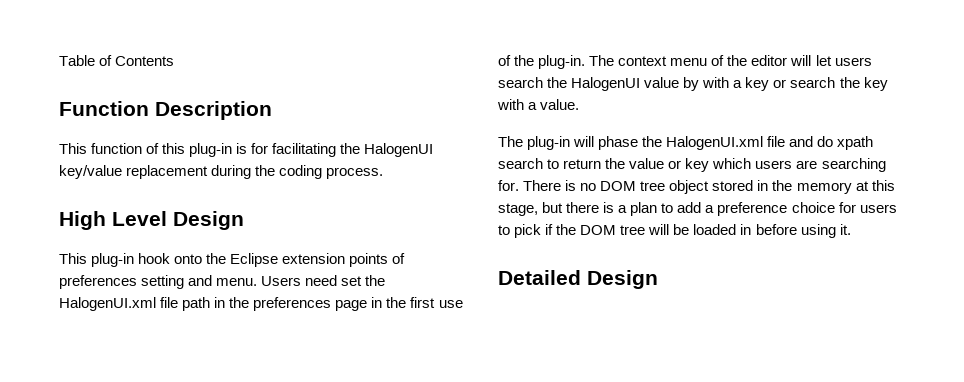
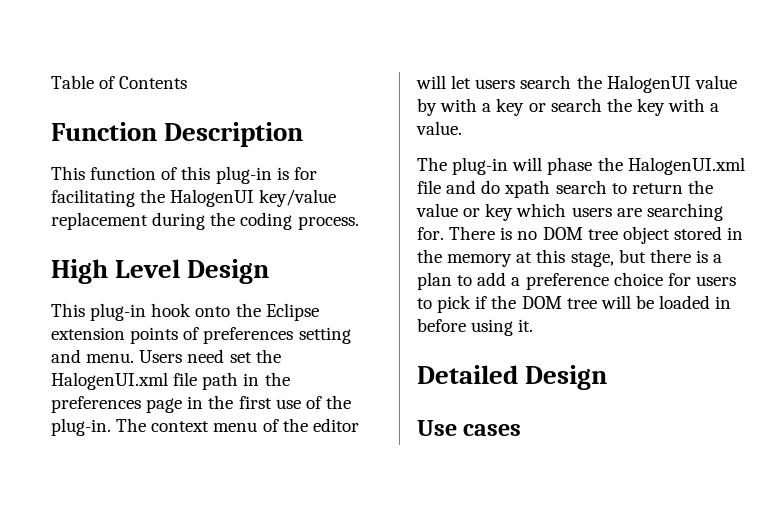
(658, 279) none -> [417,420,522,436] // Use cases

